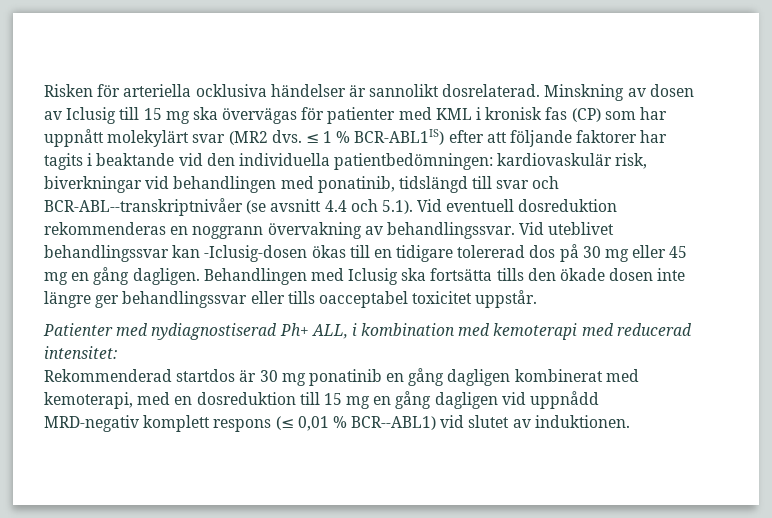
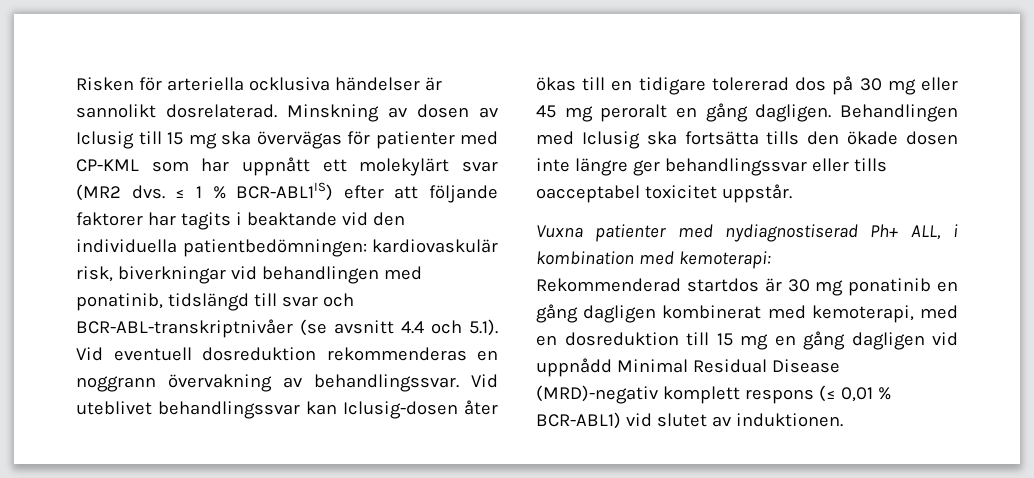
[435,107,601,122] KML i kronisk fas (CP) -> [76,159,139,172] CP-KML
(104, 138) none -> [322,159,347,172] ett
[44,198,243,216] BCR-ABL--transkriptnivåer -> [76,319,293,338] BCR-ABL-transkriptnivåer
[204,245,308,262] -Iclusig-dosen -> [343,400,498,419] Iclusig-dosen åter
(68, 278) none -> [600,104,668,122] peroralt
[43,323,113,336] Patienter -> [536,224,667,242] Vuxna patienter
[493,323,692,340] [44,346,117,359] kemoterapi med reducerad intensitet: -> [678,251,771,269] kemoterapi:
[44,415,139,432] MRD-negativ -> [616,359,840,373] [536,385,658,404] Minimal Residual Disease (MRD)-negativ
[351,416,437,430] BCR--ABL1) -> [536,412,621,429] BCR-ABL1)

